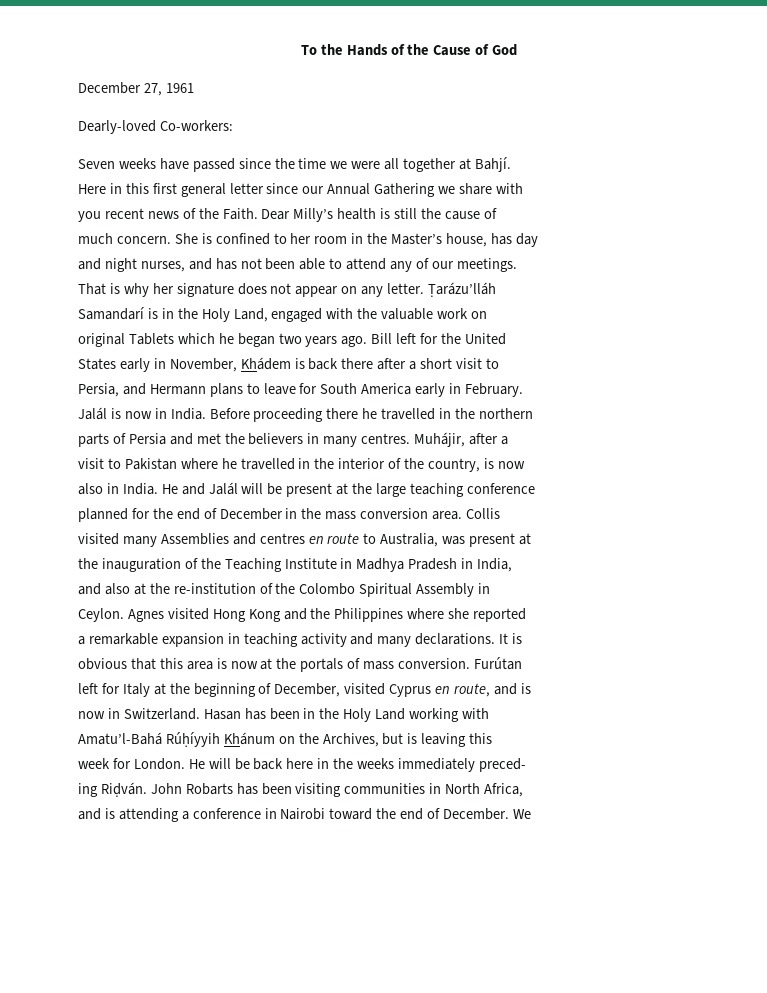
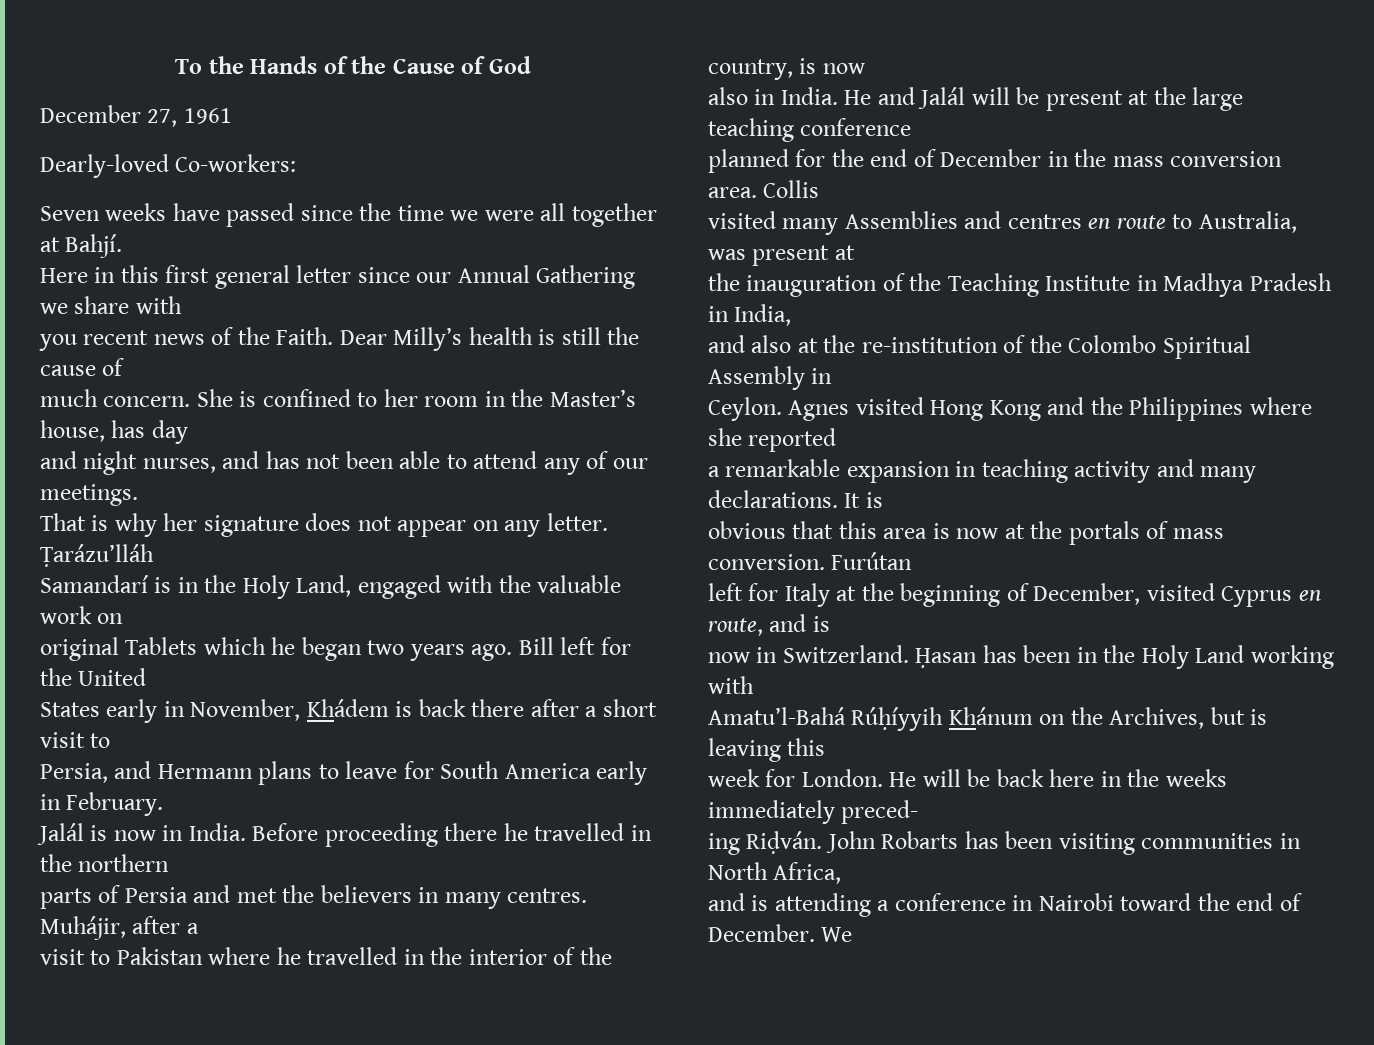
[203,709,241,720] Hasan -> [915,648,978,668] Ḥasan

